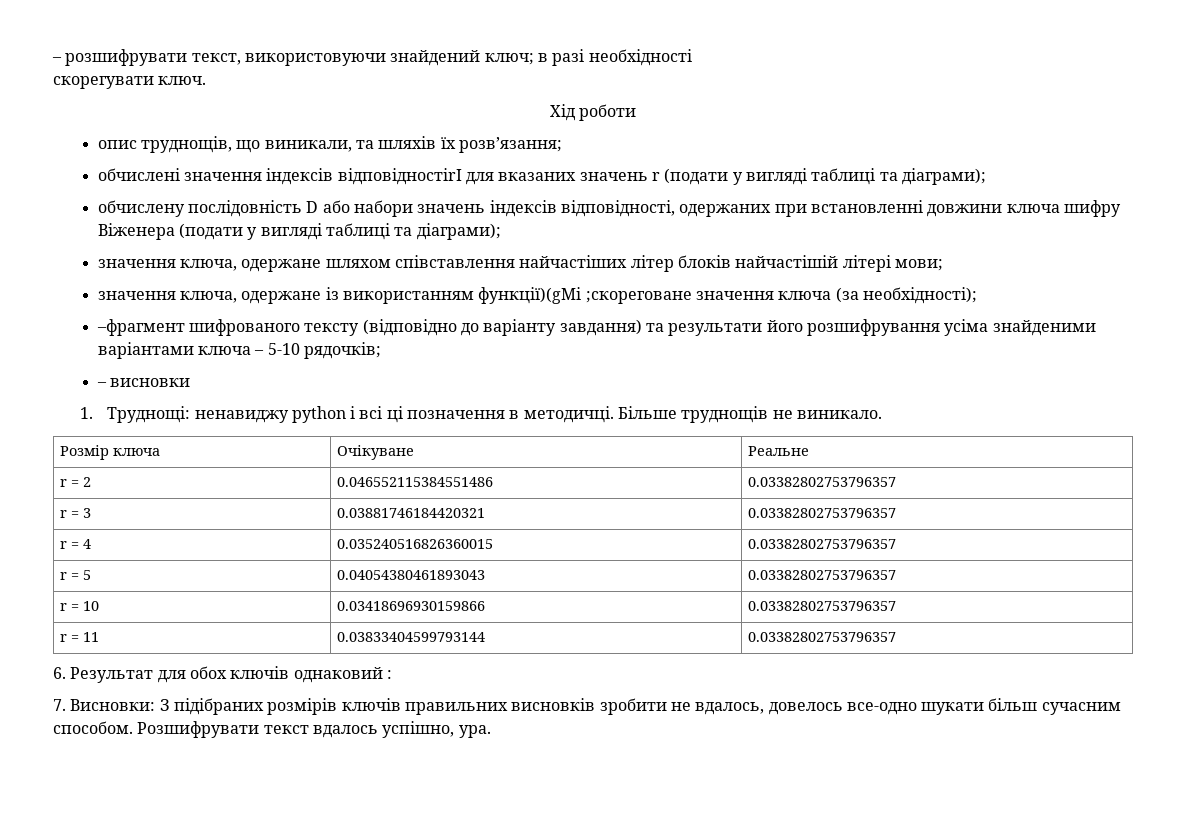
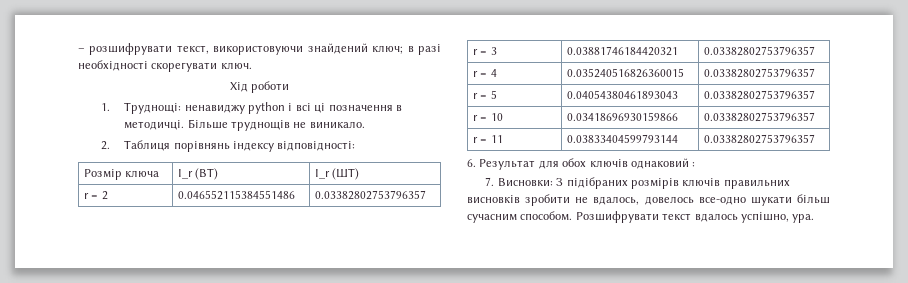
(692, 57) // -> (148, 65) none
[97,136,562,153] [97,168,986,185] [97,200,1121,217] [97,223,501,240] [97,255,943,272] [97,287,977,304] [96,319,1096,336] [97,342,381,359] [96,378,191,387] // опис труднощів, що виникали, та шляхів їх розв’язання; // обчислені значення індексів відповідностіrI для вказаних значень r (подати у вигляді таблиці та діаграми); // обчислену послідовність D або набори значень індексів відповідності, одержаних при встановленні довжини ключа шифру Віженера (подати у вигляді таблиці та діаграми); // значення ключа, одержане шляхом співставлення найчастіших літер блоків найчастішій літері мови; // значення ключа, одержане із використанням функції)(gMi ;скореговане значення ключа (за необхідності); // –фрагмент шифрованого тексту (відповідно до варіанту завдання) та результати його розшифрування усіма знайденими варіантами ключа – 5-10 рядочків; // – висновки -> (290, 87) none
[59,445,160,460] [336,445,414,460] [747,446,809,456] // Розмір ключа | Очікуване | Реальне -> [101,140,356,152] [84,169,160,180] [178,168,219,180] [315,168,360,180] // 2. Таблиця порівнянь індексу відповідності: // Розмір ключа | I_r (ВТ) | I_r (ШТ)

